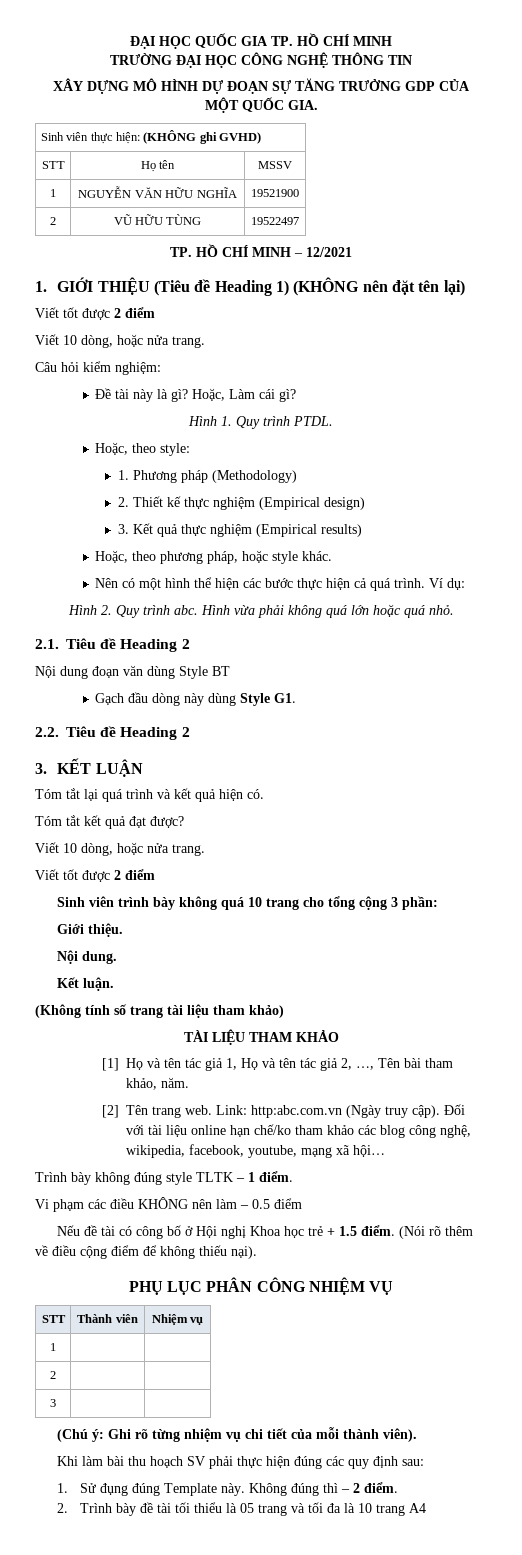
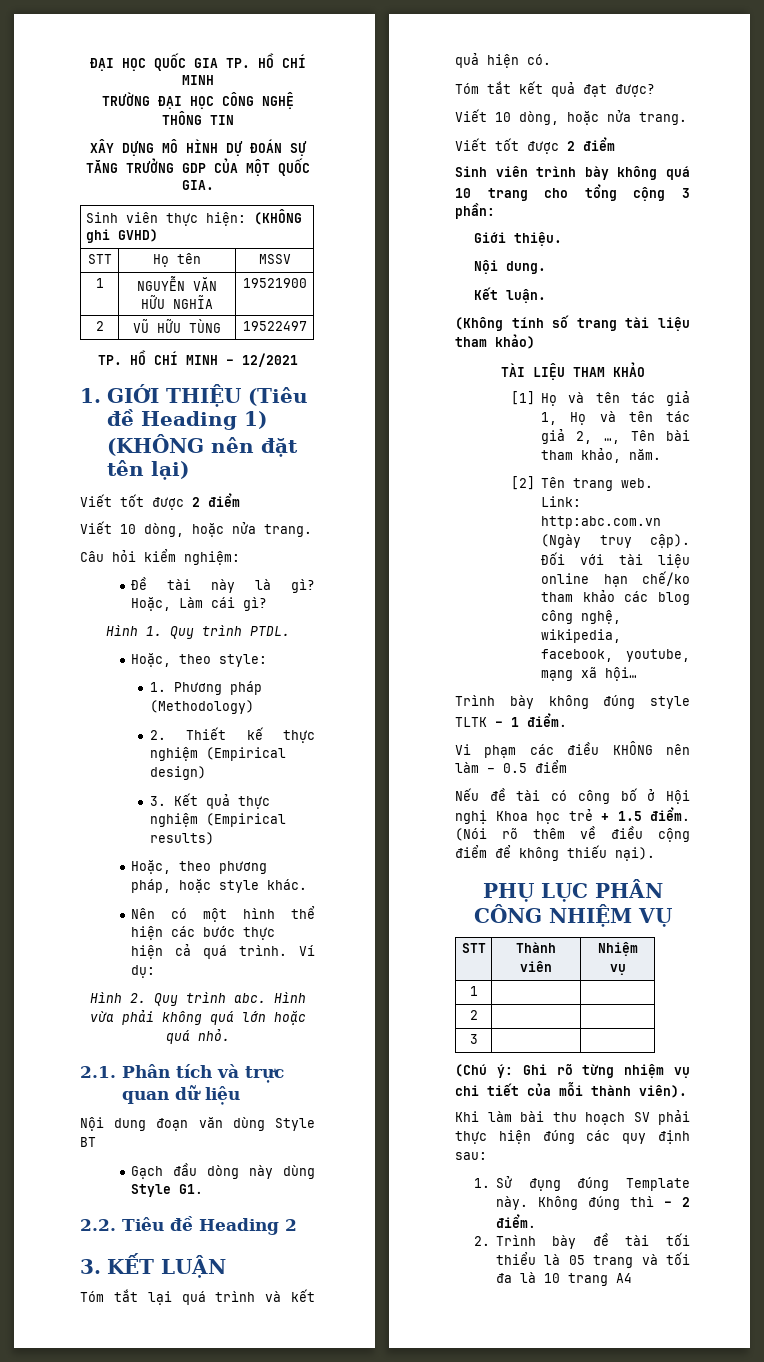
[227,81,268,94] ĐOẠN -> [249,139,282,153] ĐOÁN
[66,638,190,652] Tiêu đề Heading 2 -> [122,1064,285,1083] [122,1085,241,1105] Phân tích và trực quan dữ liệu

